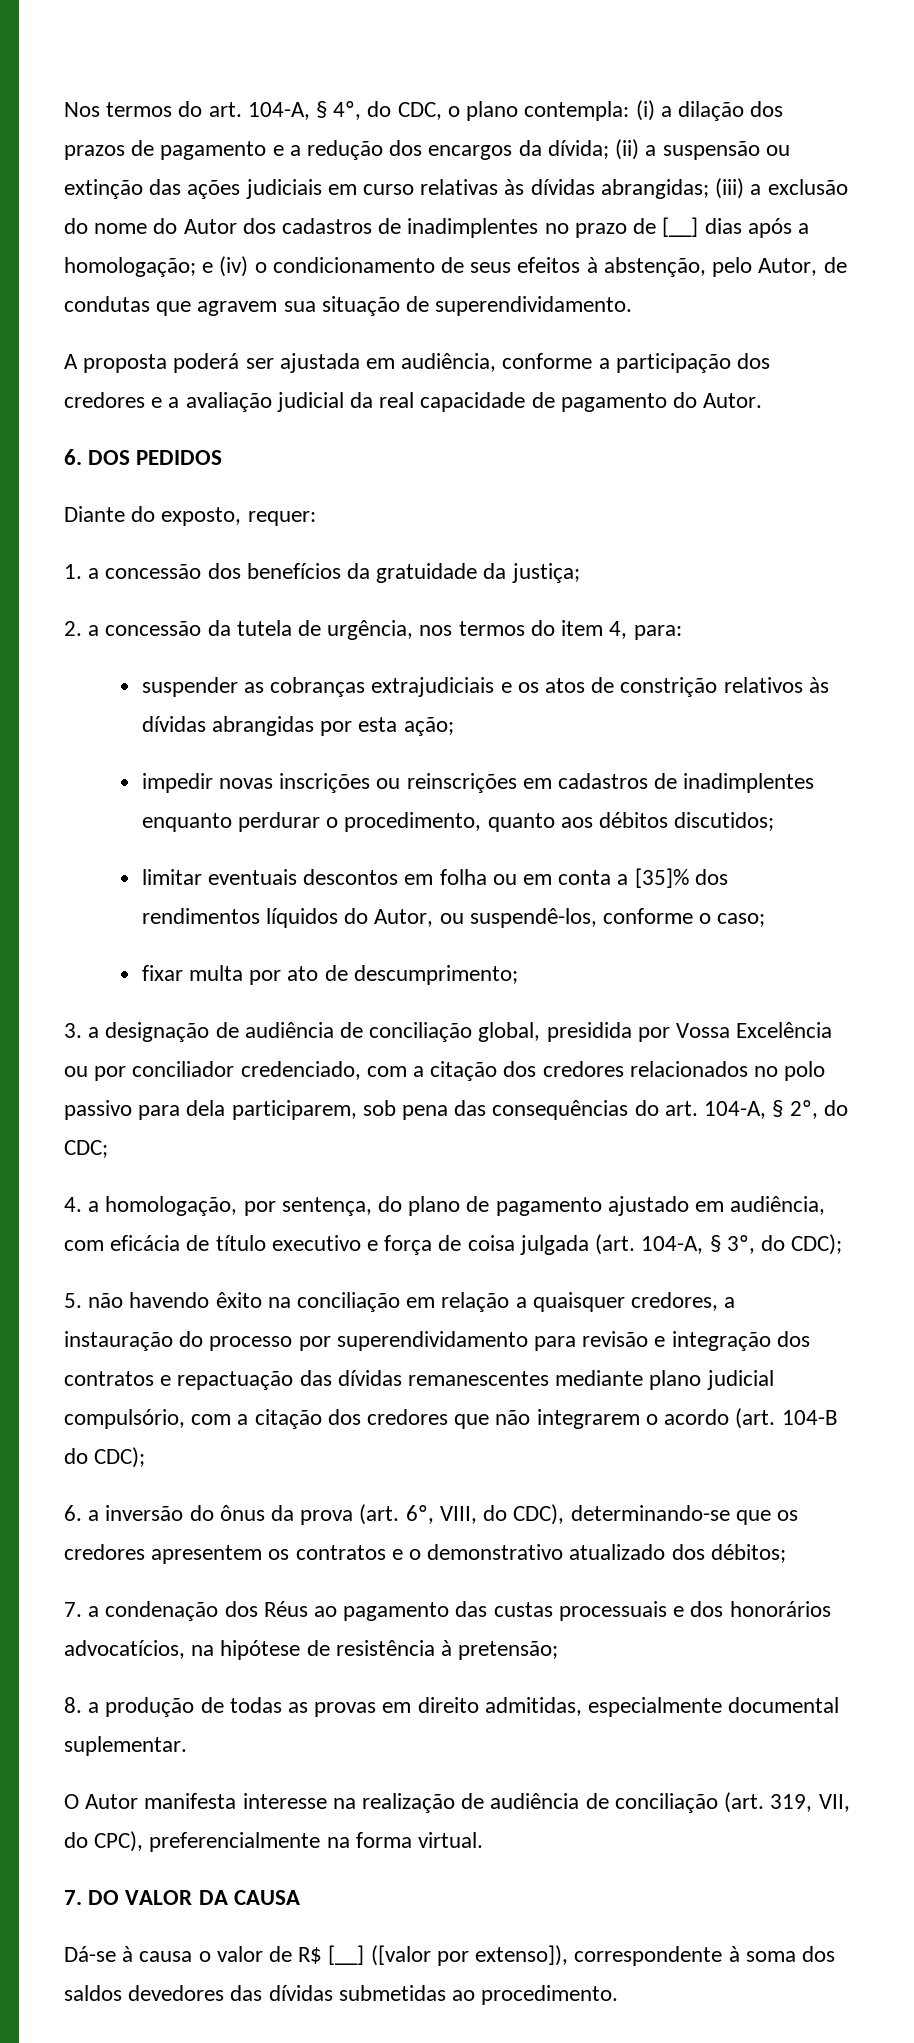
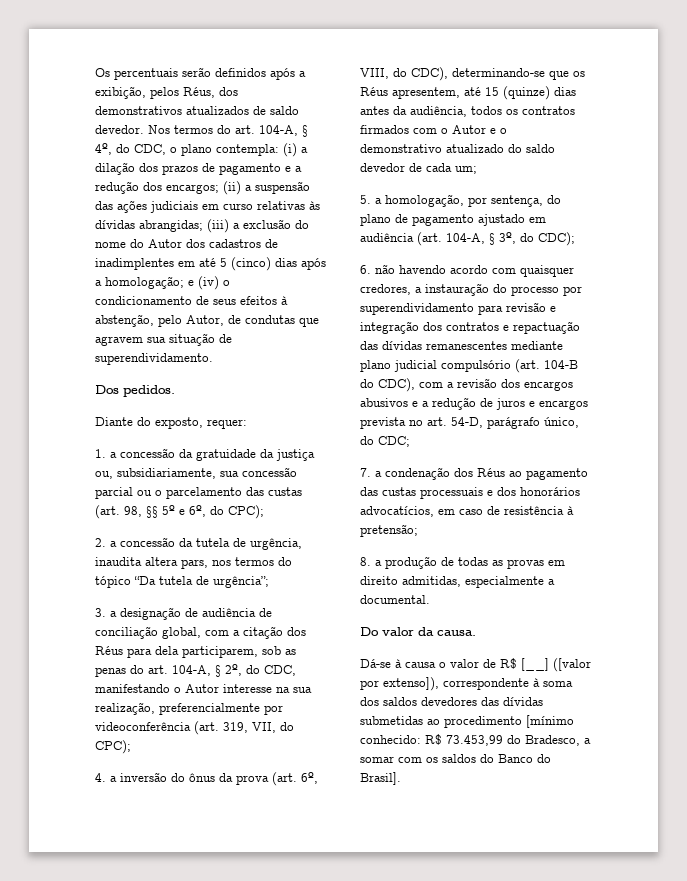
(64, 109) none -> [95,67,306,80] [95,86,238,99] [95,106,299,115] [95,125,144,134] Os percentuais serão definidos após a exibição, pelos Réus, dos demonstrativos atualizados de saldo devedor.
[428,140,609,160] encargos da dívida; -> [166,184,219,194] encargos;
[765,145,790,156] [64,179,143,199] ou extinção -> (310, 187) none
[544,217,699,238] no prazo de [__] -> [178,257,271,271] em até 5 (cinco)
[64,353,771,373] [64,392,763,412] [64,449,223,465] A proposta poderá ser ajustada em audiência, conforme a participação dos credores e a avaliação judicial da real capacidade de pagamento do Autor. // 6. DOS PEDIDOS -> [95,385,175,397] Dos pedidos.
[207,563,341,579] dos benefícios -> (175, 453) none
[511,563,580,583] justiça; -> [276,449,315,461] [95,467,297,479] [95,487,302,499] [95,505,264,519] justiça ou, subsidiariamente, sua concessão parcial ou o parcelamento das custas (art. 98, §§ 5º e 6º, do CPC);
[419,620,682,640] [141,677,829,697] [141,716,454,736] [141,773,815,793] [141,812,775,832] [141,868,728,888] [141,908,766,928] [141,965,518,985] nos termos do item 4, para: // suspender as cobranças extrajudiciais e os atos de constrição relativos às dívidas abrangidas por esta ação; // impedir novas inscrições ou reinscrições em cadastros de inadimplentes enquanto perdurar o procedimento, quanto aos débitos discutidos; // limitar eventuais descontos em folha ou em conta a [35]% dos rendimentos líquidos do Autor, ou suspendê-los, conforme o caso; // fixar multa por ato de descumprimento; -> [95,557,292,569] [95,576,269,588] inaudita altera pars, nos termos do tópico “Da tutela de urgência”;
[546,1022,833,1042] [64,1061,826,1081] [64,1100,132,1120] presidida por Vossa Excelência ou por conciliador credenciado, com a citação dos credores relacionados no polo passivo -> [205,626,306,639] [95,646,123,655] com a citação dos Réus
[402,1100,629,1120] pena das consequências -> [285,649,296,655] [95,667,126,677] as penas
[64,1140,108,1158] [64,1197,82,1212] CDC; // 4. -> [264,665,296,676] [95,684,312,693] [95,702,283,715] [95,721,294,735] [95,740,131,754] [95,772,318,786] [360,67,585,81] [360,86,576,100] [360,106,575,117] [360,125,507,134] [360,144,555,153] [360,163,477,174] [360,195,371,204] CDC, manifestando o Autor interesse na sua realização, preferencialmente por videoconferência (art. 319, VII, do CPC); // 4. a inversão do ônus da prova (art. 6º, VIII, do CDC), determinando-se que os Réus apresentem, até 15 (quinze) dias antes da audiência, todos os contratos firmados com o Autor e o demonstrativo atualizado do saldo devedor de cada um; // 5.
[730,1196,826,1215] [64,1235,589,1255] audiência, com eficácia de título executivo e força de coisa julgada -> [360,233,414,242] audiência
[64,1293,82,1308] 5. -> [360,265,371,274] 6.
[215,1292,527,1312] êxito na conciliação em relação a -> [450,265,516,274] acordo com
[64,1408,838,1429] [64,1447,146,1468] [64,1504,798,1525] [64,1544,786,1564] compulsório, com a citação dos credores que não integrarem o acordo (art. 104-B do CDC); // 6. a inversão do ônus da prova (art. 6º, VIII, do CDC), determinando-se que os credores apresentem os contratos e o demonstrativo atualizado dos débitos; -> [441,359,578,373] [360,378,573,392] [360,397,588,410] [360,417,579,429] [360,436,410,447] compulsório (art. 104-B do CDC), com a revisão dos encargos abusivos e a redução de juros e encargos prevista no art. 54-D, parágrafo único, do CDC;
[191,1640,301,1660] na hipótese -> [438,509,483,515] em caso
[728,1697,840,1713] [64,1736,187,1756] [64,1792,850,1813] [64,1831,484,1852] [64,1890,300,1905] documental suplementar. // O Autor manifesta interesse na realização de audiência de conciliação (art. 319, VII, do CPC), preferencialmente na forma virtual. // 7. DO VALOR DA CAUSA -> [548,579,555,585] [360,595,430,604] [360,627,476,636] a documental. // Do valor da causa.
[481,1985,619,2005] procedimento. -> [444,715,574,728] [360,734,591,746] [360,754,551,763] [360,772,401,785] procedimento [mínimo conhecido: R$ 73.453,99 do Bradesco, a somar com os saldos do Banco do Brasil].

